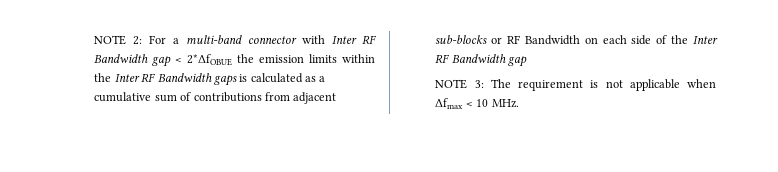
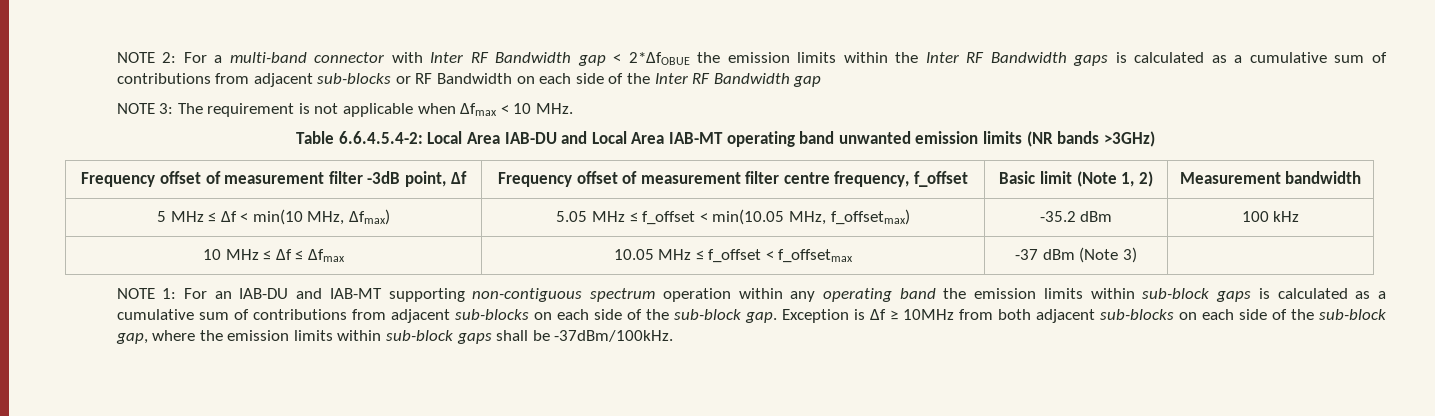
(519, 103) none -> [296,131,1155,147] [81,171,467,187] [497,171,969,187] [999,171,1153,187] [1179,171,1362,184] [156,209,391,225] [556,209,910,225] [1039,211,1113,222] [1241,211,1300,222] [203,249,345,262] [613,249,854,263] [1015,247,1137,263] [116,288,1386,302] [116,309,1386,323] [115,330,674,344] // Table 6.6.4.5.4-2: Local Area IAB-DU and Local Area IAB-MT operating band unwanted emission limits (NR bands >3GHz) // Frequency offset of measurement filter -3dB point, Δf | Frequency offset of measurement filter centre frequency, f_offset | Basic limit (Note 1, 2) | Measurement bandwidth // 5 MHz ≤ Δf < min(10 MHz, Δfmax) | 5.05 MHz ≤ f_offset < min(10.05 MHz, f_offsetmax) | -35.2 dBm | 100 kHz // 10 MHz ≤ Δf ≤ Δfmax | 10.05 MHz ≤ f_offset < f_offsetmax | -37 dBm (Note 3) | // NOTE 1: For an IAB-DU and IAB-MT supporting non-contiguous spectrum operation within any operating band the emission limits within sub-block gaps is calculated as a cumulative sum of contributions from adjacent sub-blocks on each side of the sub-block gap. Exception is Δf ≥ 10MHz from both adjacent sub-blocks on each side of the sub-block gap, where the emission limits within sub-block gaps shall be -37dBm/100kHz.

